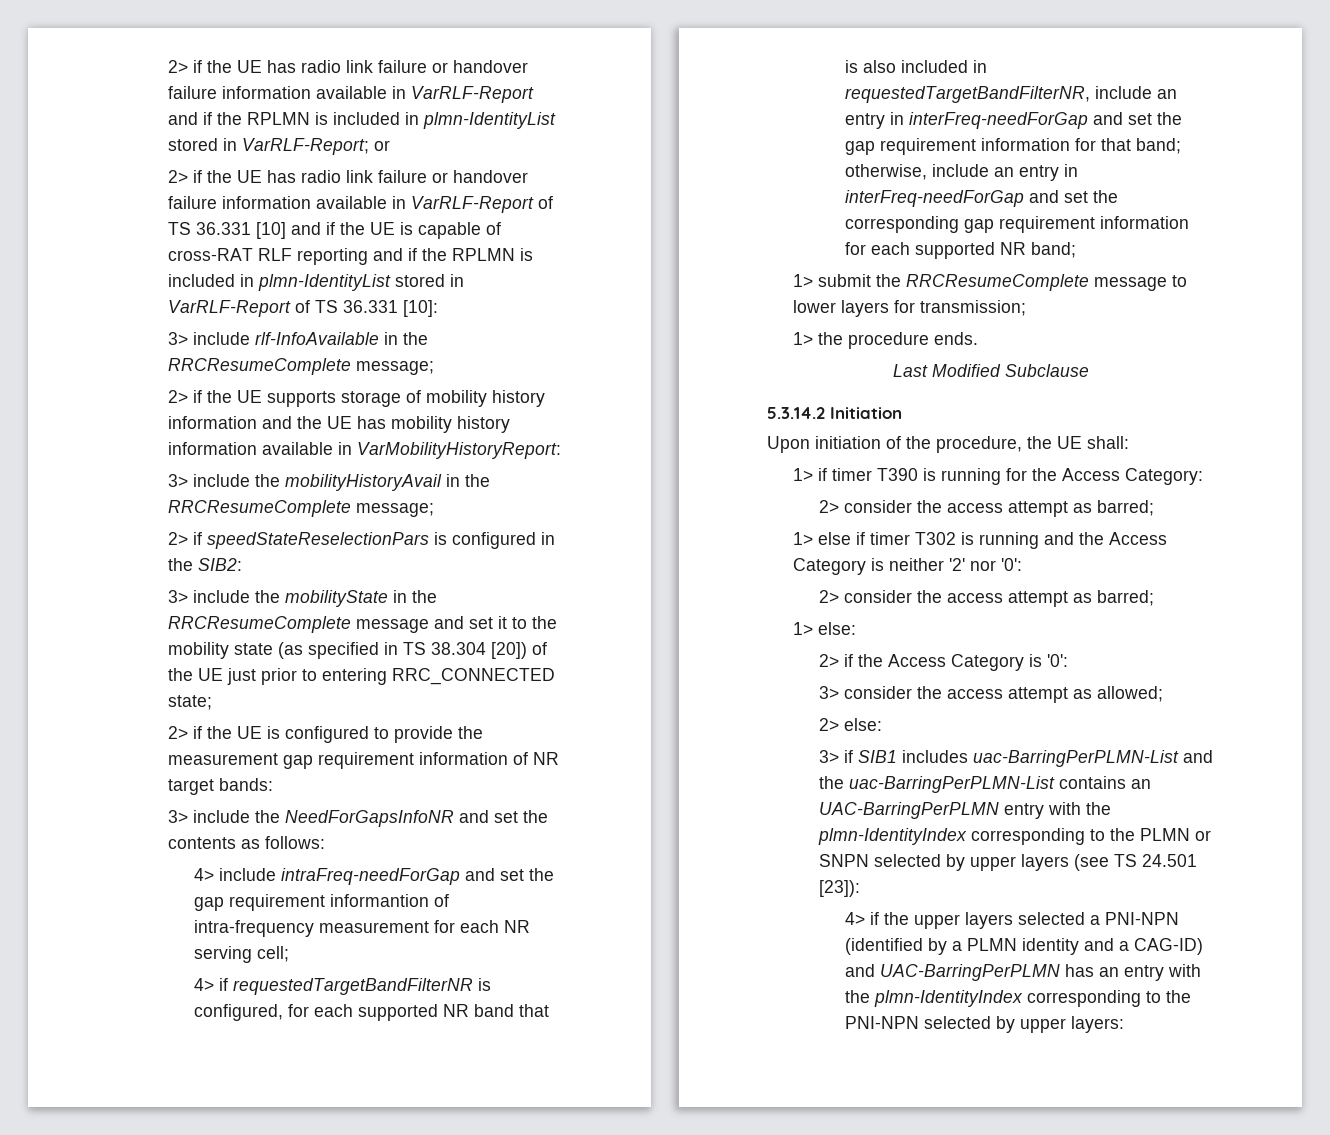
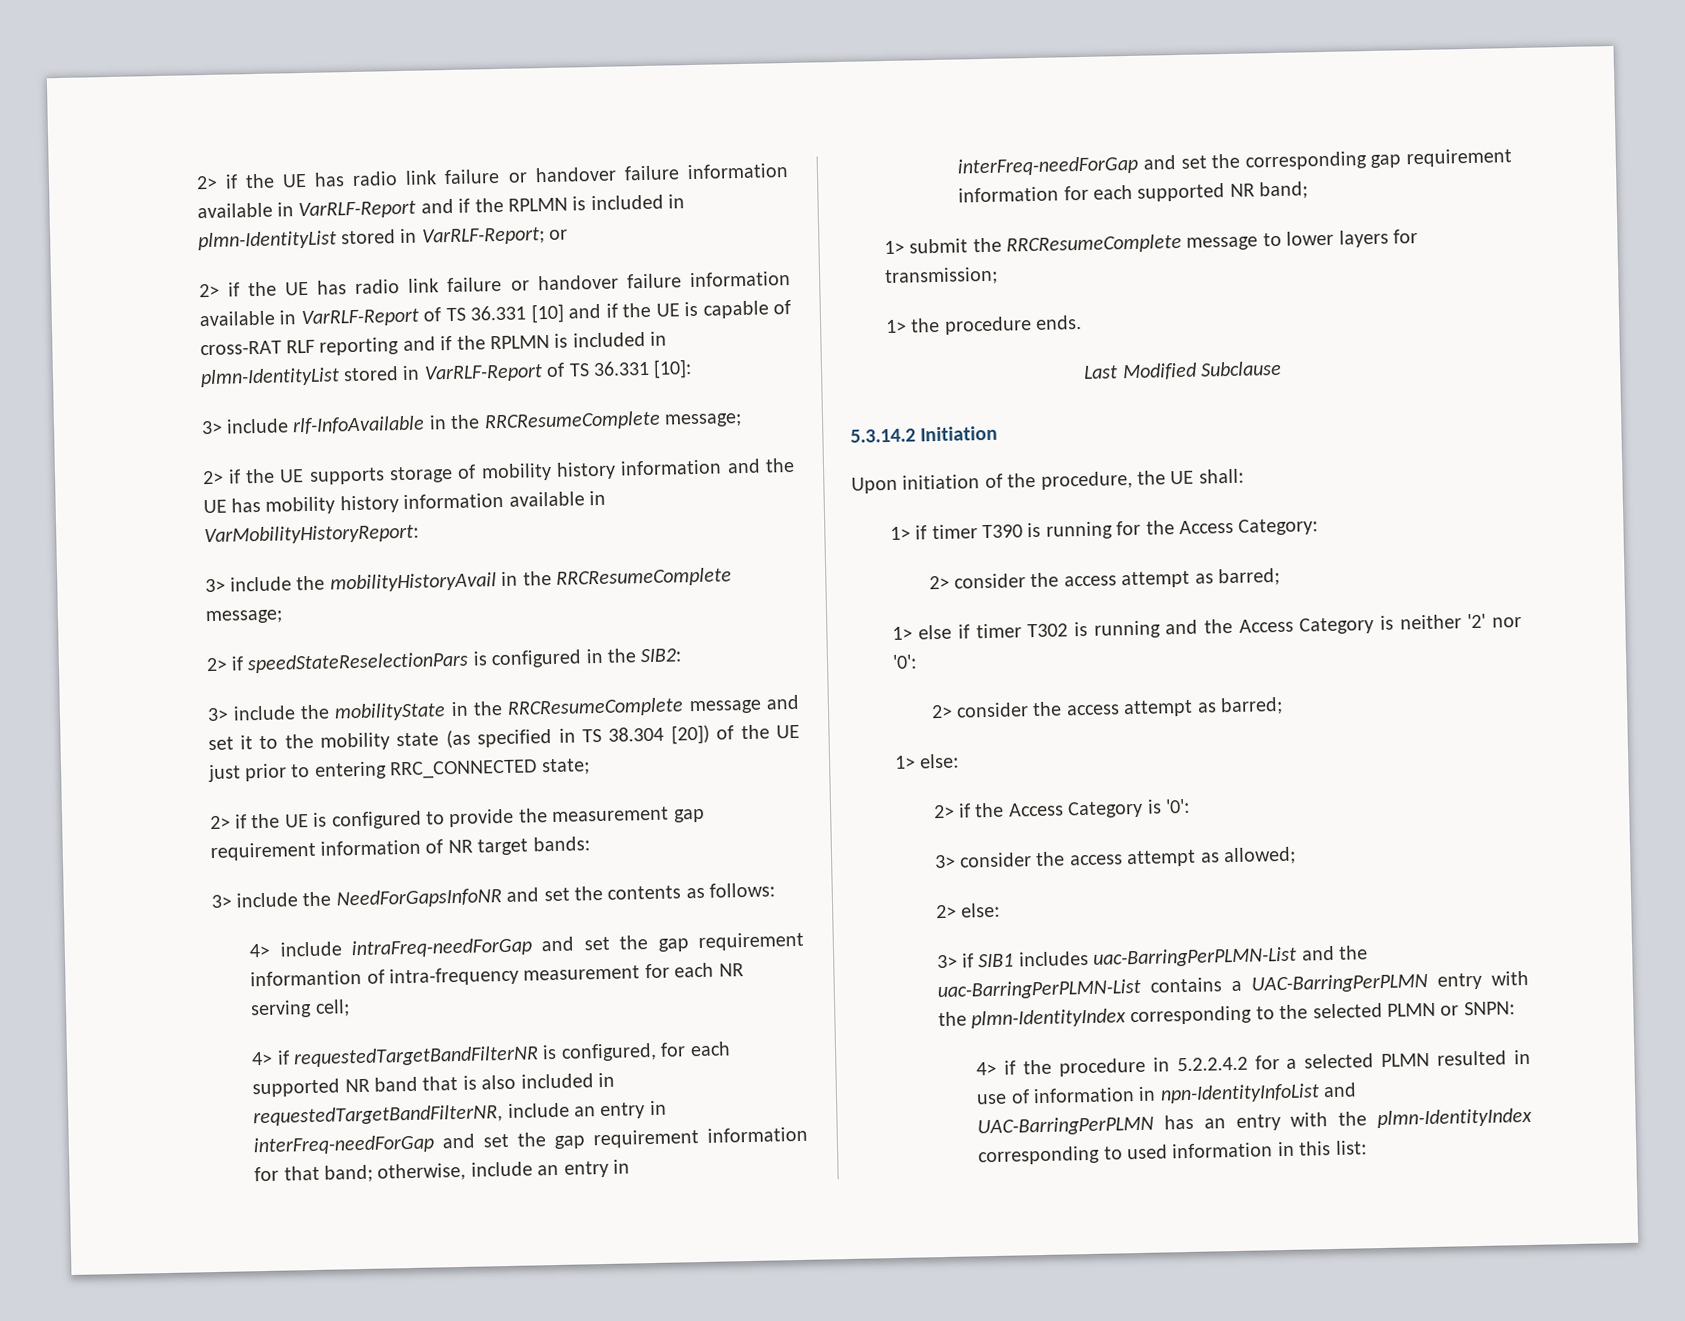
[1131,779,1152,789] an -> [1230,980,1242,992] a
(1136, 834) none -> [1312,1002,1383,1019] selected
[819,854,1198,871] [819,880,861,897] [845,912,1180,929] [845,938,1204,955] SNPN selected by upper layers (see TS 24.501 [23]): // 4> if the upper layers selected a PNI-NPN (identified by a PLMN identity and a CAG-ID) -> [1463,1001,1515,1016] [976,1049,1531,1077] [976,1083,1320,1105] SNPN: // 4> if the procedure in 5.2.2.4.2 for a selected PLMN resulted in use of information in npn-IdentityInfoList
[1166,990,1192,1003] [845,1016,1125,1033] the PNI-NPN selected by upper layers: -> [1127,1140,1367,1160] used information in this list:

